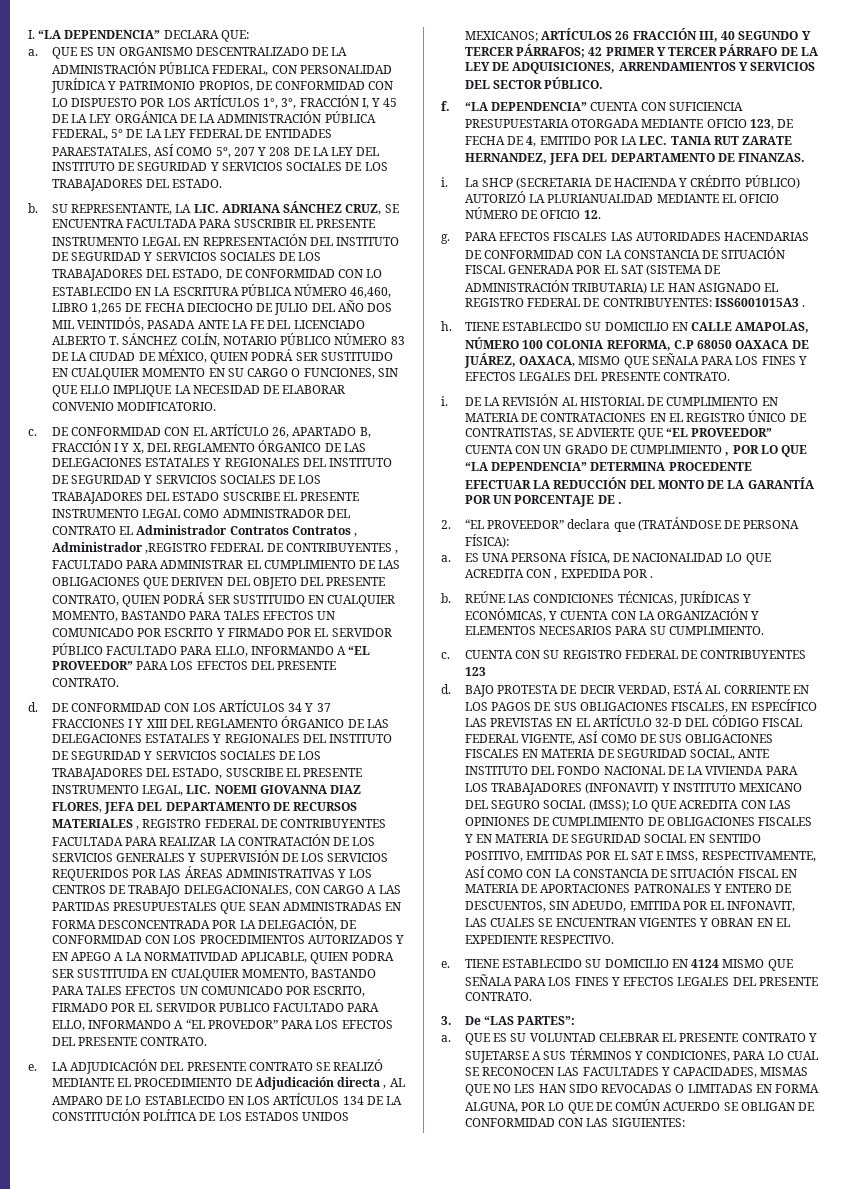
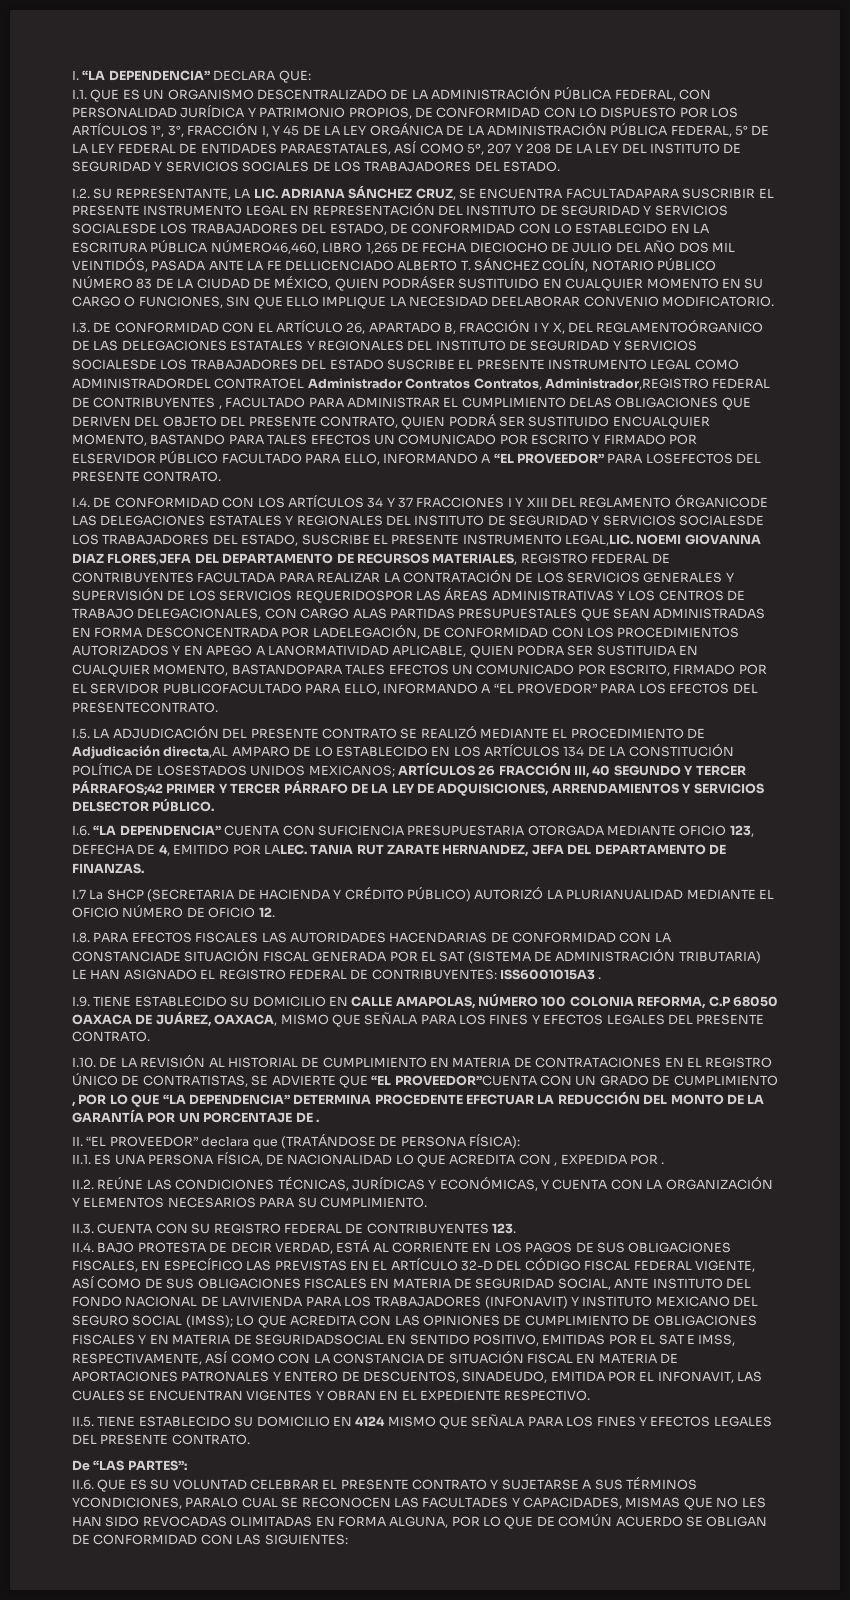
[28,49,38,56] a. -> [72,89,87,99] I.1.
[28,203,38,213] b. -> [72,188,90,198] I.2.
[126,219,232,228] FACULTADA PARA -> [565,188,680,199] FACULTADAPARA
[219,252,296,261] SOCIALES DE -> [72,223,157,234] SOCIALESDE
[294,284,392,298] NÚMERO 46,460, -> [210,240,319,254] NÚMERO46,460,
[267,320,365,329] DEL LICENCIADO -> [284,260,394,271] DELLICENCIADO
[251,349,318,361] PODRÁ SER -> [382,276,455,289] PODRÁSER
[263,385,346,394] DE ELABORAR -> [491,296,581,307] DEELABORAR
[28,429,37,436] c. -> [72,322,90,333] I.3.
[173,440,322,452] REGLAMENTO ÓRGANICO -> [596,320,764,333] REGLAMENTOÓRGANICO
[219,475,296,484] SOCIALES DE -> [72,359,157,370] SOCIALESDE
[222,509,350,518] [51,525,358,537] [51,542,208,554] ADMINISTRADOR DEL CONTRATO EL Administrador Contratos Contratos , Administrador ,REGISTRO -> [72,378,709,390] ADMINISTRADORDEL CONTRATOEL Administrador Contratos Contratos, Administrador,REGISTRO
[359,560,401,569] DE LAS -> [569,397,612,408] DELAS
[308,595,396,607] EN CUALQUIER -> [612,416,710,429] ENCUALQUIER
[314,628,392,637] EL SERVIDOR -> [72,453,156,464] ELSERVIDOR
[170,661,337,670] [51,678,119,687] [28,702,38,712] LOS EFECTOS DEL PRESENTE CONTRATO. // d. -> [645,453,762,464] [72,471,222,482] [72,497,90,507] LOSEFECTOS DEL PRESENTE CONTRATO. // I.4.
[281,716,364,728] ÓRGANICO DE -> [674,495,768,508] ÓRGANICODE
[219,751,296,760] SOCIALES DE -> [679,515,765,526] SOCIALESDE
[142,785,212,796] LEGAL, LIC. -> [565,534,633,546] LEGAL,LIC.
[51,802,136,814] FLORES, JEFA -> [107,553,192,565] FLORES,JEFA
[51,819,140,830] MATERIALES , -> [432,553,518,565] MATERIALES,
[51,869,157,881] REQUERIDOS POR -> [295,590,413,603] REQUERIDOSPOR
[367,885,401,894] A LAS -> [352,608,387,619] ALAS
[239,917,337,931] LA DELEGACIÓN, -> [312,625,420,639] LADELEGACIÓN,
[125,952,238,961] LA NORMATIVIDAD -> [267,645,389,656] LANORMATIVIDAD
[311,969,377,978] [51,986,84,995] BASTANDO PARA -> [231,664,343,675] BASTANDOPARA
[218,1003,345,1012] PUBLICO FACULTADO -> [162,683,302,694] PUBLICOFACULTADO
[78,1037,208,1046] [28,1064,37,1071] PRESENTE CONTRATO. // e. -> [72,702,218,713] [72,728,90,739] PRESENTECONTRATO. // I.5.
[337,1077,405,1089] directa , AL -> [163,746,229,758] directa,AL
[218,1112,299,1121] LOS ESTADOS -> [156,765,247,776] LOSESTADOS
[516,44,603,58] PÁRRAFOS; 42 -> [72,780,163,796] PÁRRAFOS;42
[464,80,543,89] DEL SECTOR -> [72,801,149,812] DELSECTOR
[441,101,450,111] f. -> [72,825,90,836] I.6.
[777,119,794,128] [464,136,505,145] DE FECHA -> [72,844,135,855] DEFECHA
[621,136,668,145] LA LEC. -> [263,844,307,855] LALEC.
[441,177,448,187] i. -> [72,889,86,899] I.7
[441,234,450,244] g. -> [72,932,90,943] I.8.
[623,250,719,259] CONSTANCIA DE -> [72,951,181,962] CONSTANCIADE
[441,321,452,331] h. -> [72,996,90,1007] I.9.
[441,396,448,406] i. -> [72,1057,96,1068] I.10.
[691,428,773,437] [464,445,513,454] PROVEEDOR” CUENTA -> [394,1075,538,1086] PROVEEDOR”CUENTA
[441,520,451,529] 2. -> [72,1136,83,1146] II.
[441,555,451,562] a. -> [72,1154,91,1164] II.1.
[441,593,451,603] b. -> [72,1179,94,1189] II.2.
[441,652,450,659] c. -> [72,1223,94,1234] II.3.
[464,667,486,676] [441,684,451,694] 123 // d. -> [492,1223,516,1234] [72,1242,94,1252] 123. // II.4.
[687,766,764,775] LA VIVIENDA -> [222,1296,304,1307] LAVIVIENDA
[570,834,687,843] SEGURIDAD SOCIAL -> [254,1334,384,1345] SEGURIDADSOCIAL
[549,901,627,912] SIN ADEUDO, -> [462,1371,548,1383] SINADEUDO,
[441,961,450,968] e. -> [72,1416,94,1427] II.5.
[441,1016,452,1025] 3. -> (250, 1439) none
[441,1035,451,1042] a. -> [72,1479,94,1490] II.6.
[633,1051,784,1062] Y CONDICIONES, PARA LO -> [72,1497,239,1509] YCONDICIONES, PARALO
[675,1084,753,1093] O LIMITADAS -> [230,1516,313,1527] OLIMITADAS

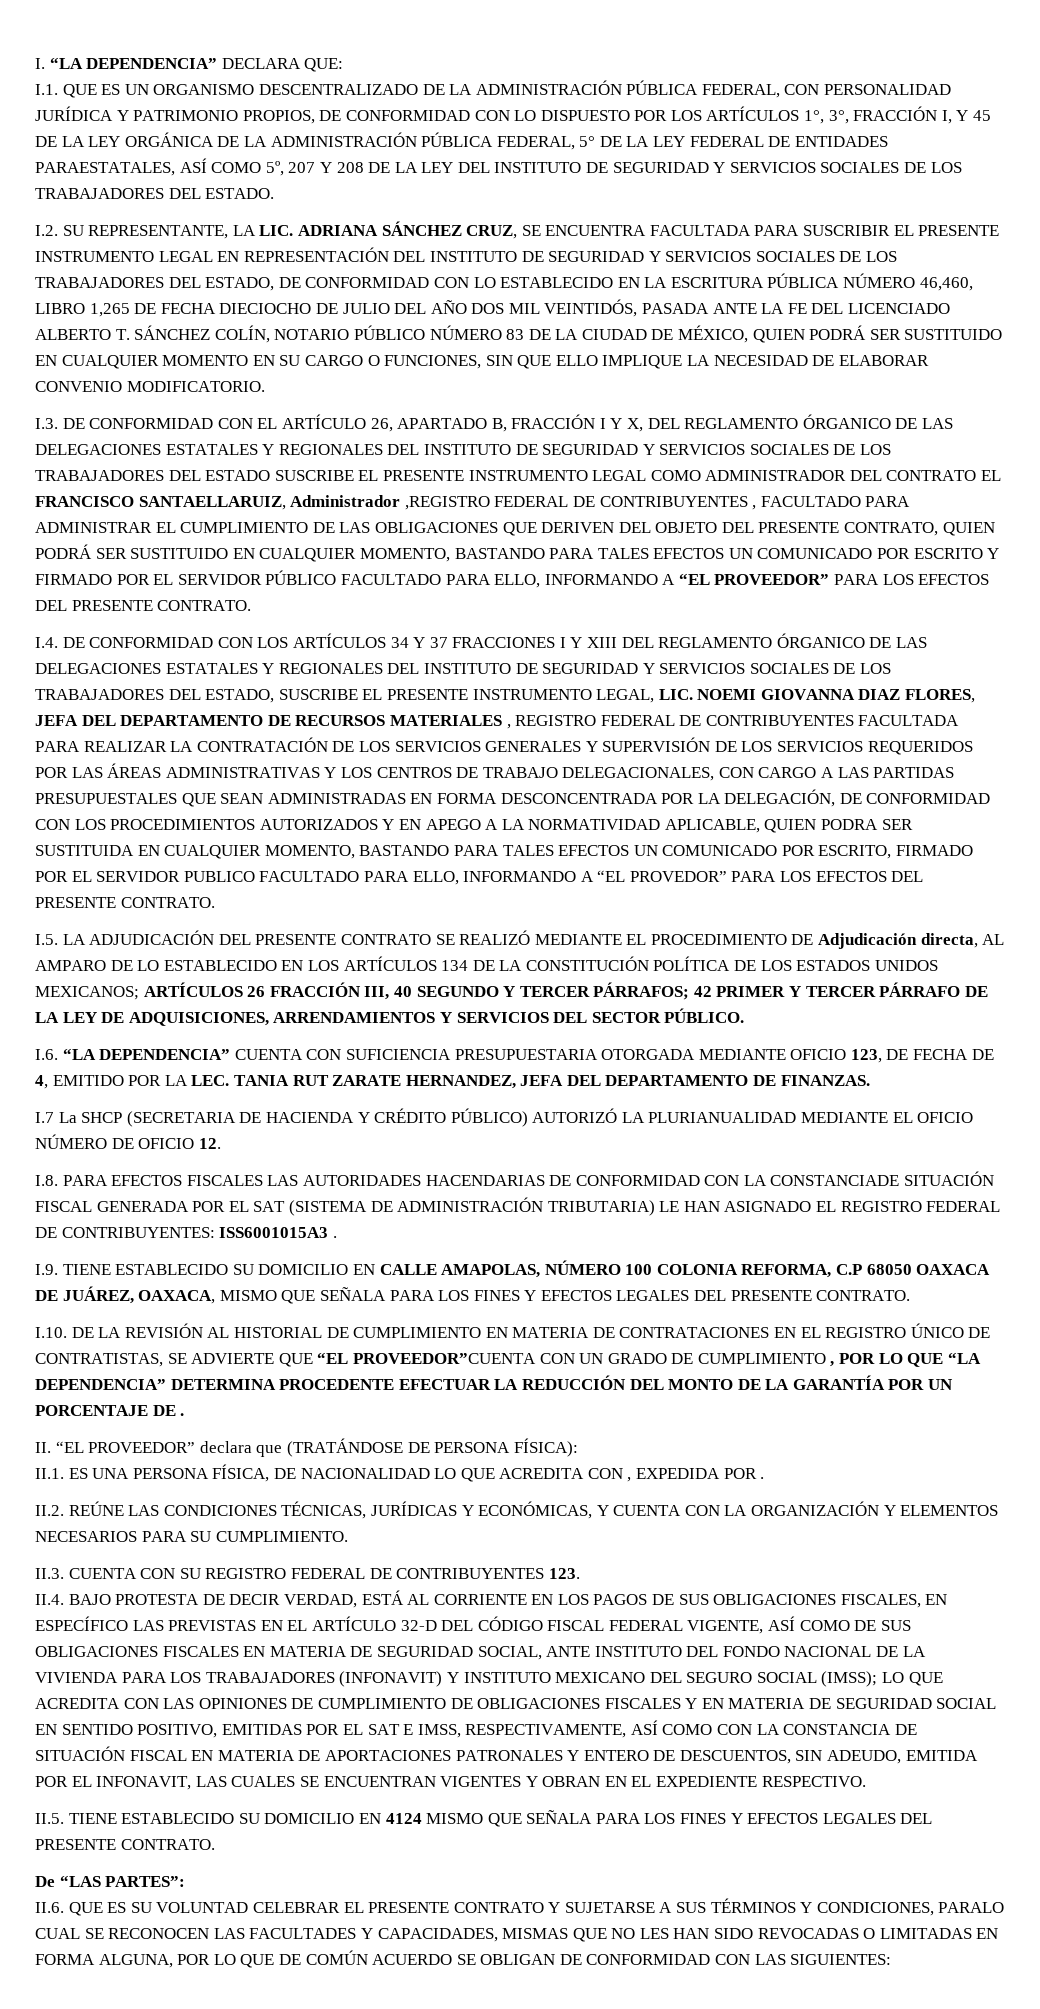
[565,188,680,199] FACULTADAPARA -> [649,225,800,236] FACULTADA PARA
[72,223,157,234] SOCIALESDE -> [755,251,862,262] SOCIALES DE
[210,240,319,254] NÚMERO46,460, -> [843,273,973,291] NÚMERO 46,460,
[284,260,394,271] DELLICENCIADO -> [811,303,951,314] DEL LICENCIADO
[382,276,455,289] PODRÁSER -> [809,325,901,340] PODRÁ SER
[491,296,581,307] DEELABORAR -> [812,355,929,366] DE ELABORAR
[596,320,764,333] REGLAMENTOÓRGANICO -> [684,414,891,429] REGLAMENTO ÓRGANICO
[72,359,157,370] SOCIALESDE -> [749,444,856,455] SOCIALES DE
[72,378,709,390] ADMINISTRADORDEL CONTRATOEL Administrador Contratos Contratos, Administrador,REGISTRO -> [705,470,1002,481] [35,495,490,510] ADMINISTRADOR DEL CONTRATO EL FRANCISCO SANTAELLARUIZ, Administrador ,REGISTRO
[569,397,612,408] DELAS -> [312,522,371,533] DE LAS
[612,416,710,429] ENCUALQUIER -> [232,548,357,562] EN CUALQUIER
[72,453,156,464] ELSERVIDOR -> [153,574,262,585] EL SERVIDOR
[645,453,733,464] LOSEFECTOS -> [882,574,990,585] LOS EFECTOS
[674,495,768,508] ÓRGANICODE -> [776,633,892,648] ÓRGANICO DE
[679,515,765,526] SOCIALESDE -> [749,663,856,674] SOCIALES DE
[565,534,633,546] LEGAL,LIC. -> [596,689,693,703] LEGAL, LIC.
[107,553,192,565] FLORES,JEFA -> [905,689,976,703] [35,715,78,726] FLORES, JEFA
[432,553,518,565] MATERIALES, -> [389,715,511,729] MATERIALES ,
[295,590,413,603] REQUERIDOSPOR -> [867,741,973,755] [35,767,68,778] REQUERIDOS POR
[352,608,387,619] ALAS -> [821,767,869,778] A LAS
[312,625,420,639] LADELEGACIÓN, -> [697,789,836,807] LA DELEGACIÓN,
[267,645,389,656] LANORMATIVIDAD -> [501,819,661,830] LA NORMATIVIDAD
[231,664,343,675] BASTANDOPARA -> [359,845,499,856] BASTANDO PARA
[162,683,302,694] PUBLICOFACULTADO -> [183,871,360,882] PUBLICO FACULTADO
[72,702,218,713] PRESENTECONTRATO. -> [35,897,215,908] PRESENTE CONTRATO.
[163,746,229,758] directa,AL -> [920,933,1005,948] directa, AL
[156,765,247,776] LOSESTADOS -> [760,960,871,971] LOS ESTADOS
[72,780,163,796] PÁRRAFOS;42 -> [593,982,712,1000] PÁRRAFOS; 42
[72,801,149,812] DELSECTOR -> [553,1012,661,1023] DEL SECTOR
[72,844,135,855] DEFECHA -> [886,1049,969,1060] DE FECHA
[263,844,307,855] LALEC. -> [164,1075,230,1086] LA LEC.
[222,1296,304,1307] LAVIVIENDA -> [902,1646,926,1657] [35,1672,118,1683] LA VIVIENDA
[254,1334,384,1345] SEGURIDADSOCIAL -> [835,1698,997,1709] SEGURIDAD SOCIAL
[462,1371,548,1383] SINADEUDO, -> [795,1750,902,1764] SIN ADEUDO,
[72,1497,182,1509] YCONDICIONES, -> [800,1902,934,1916] Y CONDICIONES,
[230,1516,313,1527] OLIMITADAS -> [863,1928,972,1939] O LIMITADAS

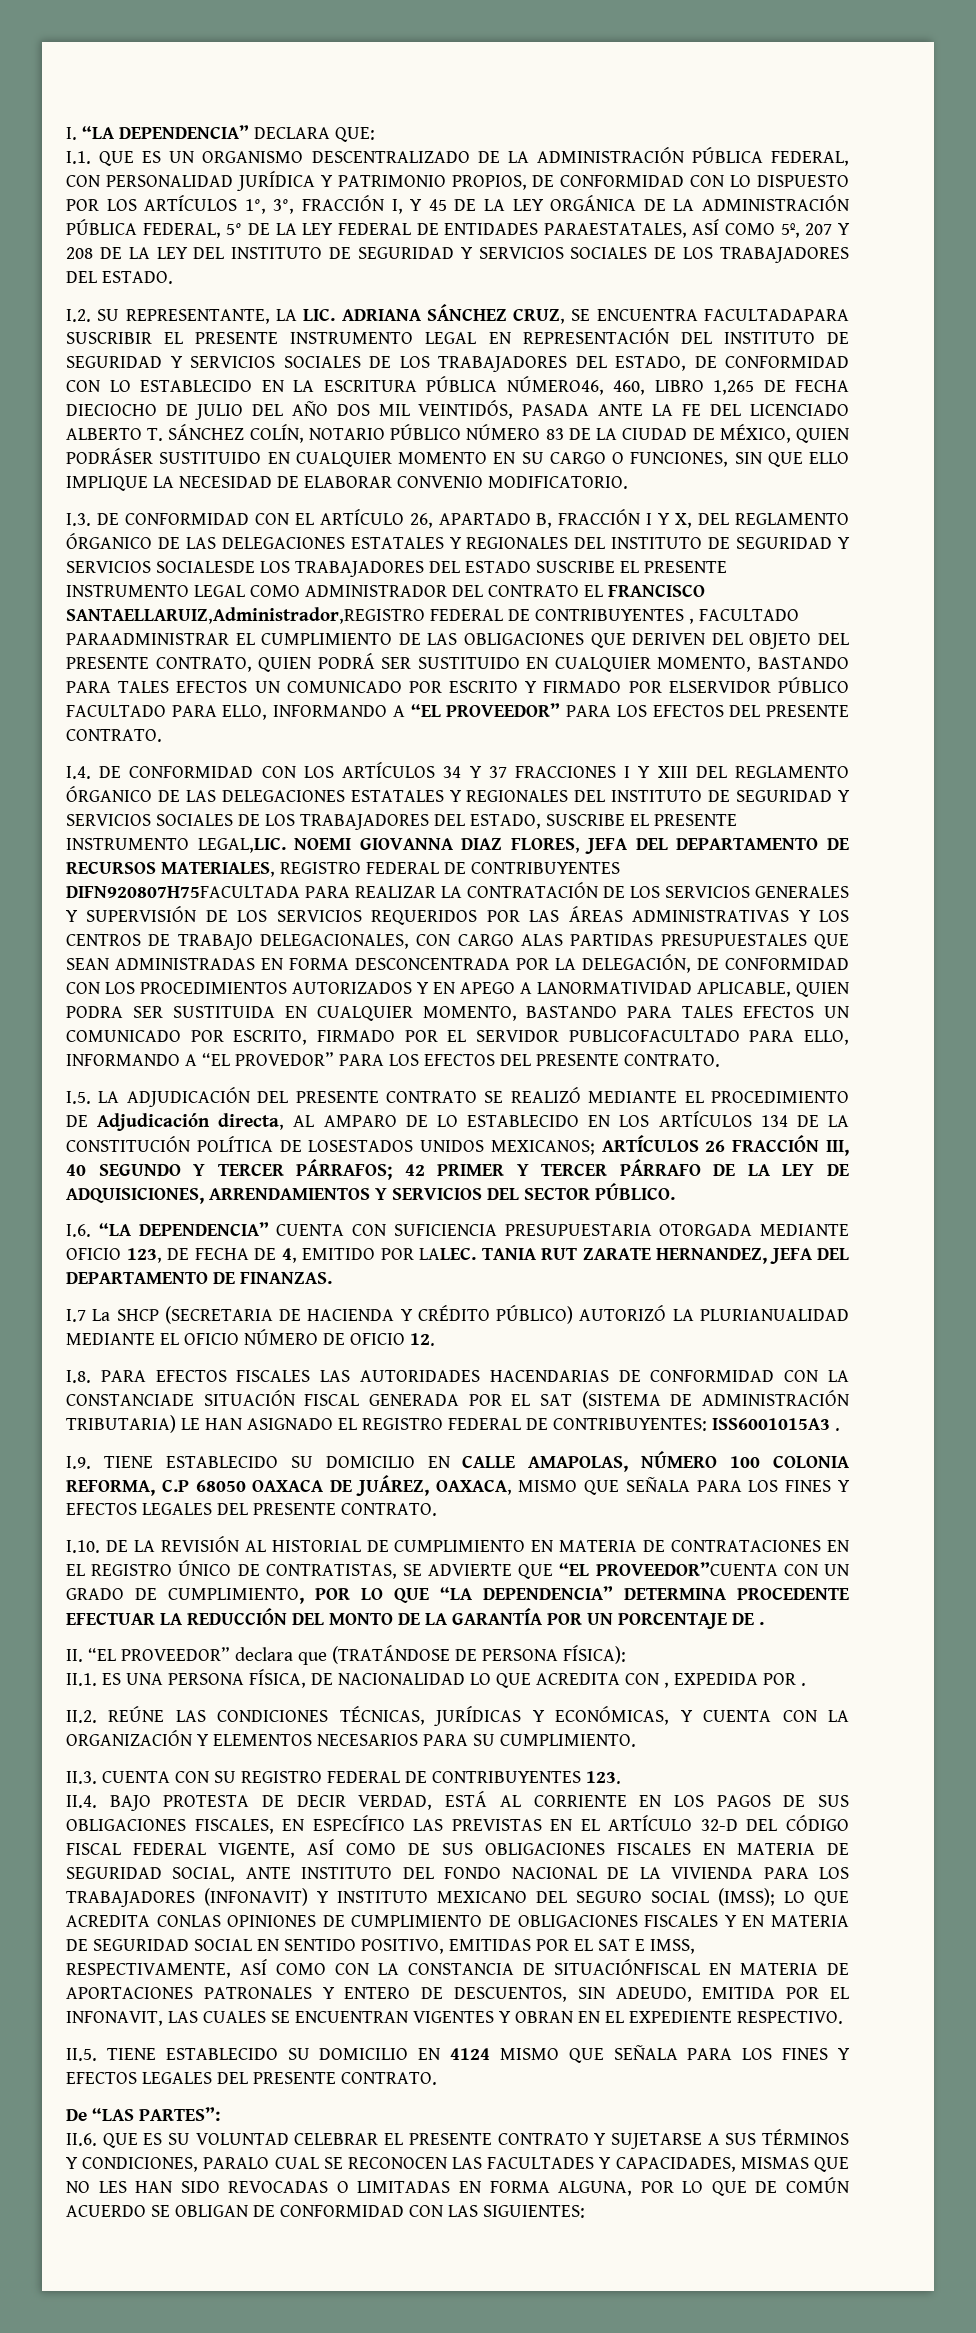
[649,225,800,236] FACULTADA PARA -> [703,309,849,321] FACULTADAPARA
[843,273,973,291] NÚMERO 46,460, -> [506,376,645,395] NÚMERO46, 460,
[809,325,901,340] PODRÁ SER -> [66,448,153,464] PODRÁSER
[749,444,856,455] SOCIALES DE -> [155,561,255,573] SOCIALESDE
[138,495,490,510] SANTAELLARUIZ, Administrador ,REGISTRO -> [66,607,425,624] SANTAELLARUIZ,Administrador,REGISTRO
[865,496,911,507] [35,522,152,533] PARA ADMINISTRAR -> [66,633,229,645] PARAADMINISTRAR
[153,574,262,585] EL SERVIDOR -> [668,681,771,693] ELSERVIDOR
[596,689,693,703] LEGAL, LIC. -> [197,837,286,853] LEGAL,LIC.
[389,715,960,729] MATERIALES , REGISTRO FEDERAL DE CONTRIBUYENTES FACULTADA -> [160,862,620,877] [66,886,300,898] MATERIALES, REGISTRO FEDERAL DE CONTRIBUYENTES DIFN920807H75FACULTADA
[821,767,869,778] A LAS -> [521,934,563,946] ALAS
[501,819,661,830] LA NORMATIVIDAD -> [537,982,692,994] LANORMATIVIDAD
[183,871,360,882] PUBLICO FACULTADO -> [568,1030,740,1042] PUBLICOFACULTADO
[760,960,871,971] LOS ESTADOS -> [308,1140,414,1152] LOSESTADOS
[164,1075,230,1086] LA LEC. -> [419,1247,476,1260] LALEC.
[697,1353,835,1367] CUMPLIMIENTO , -> [168,1588,304,1604] CUMPLIMIENTO,
[123,1698,195,1709] CON LAS -> [156,1915,221,1927] CONLAS
[35,1746,187,1761] SITUACIÓN FISCAL -> [554,1959,700,1975] SITUACIÓNFISCAL

